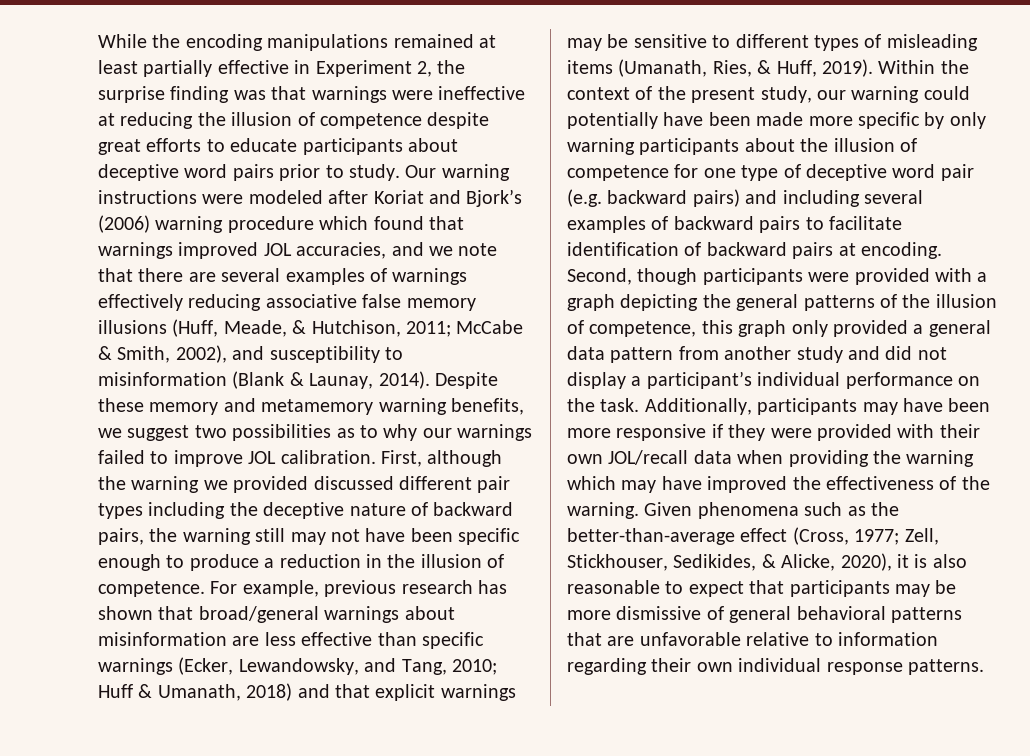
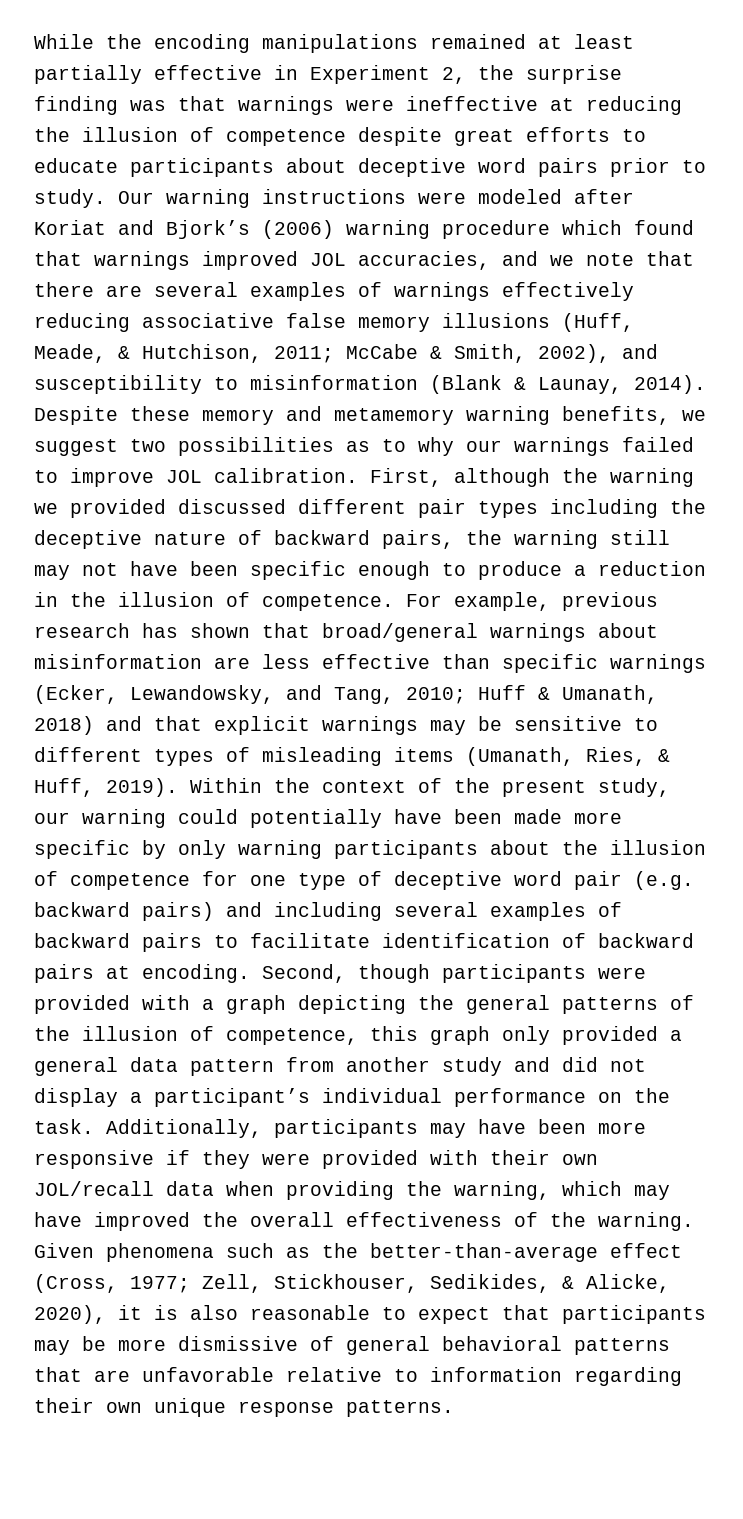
[906,450,975,467] warning -> [454,1181,550,1200] warning,
(821, 483) none -> [250,1212,334,1227] overall
[738,658,822,672] individual -> [154,1398,226,1417] unique

